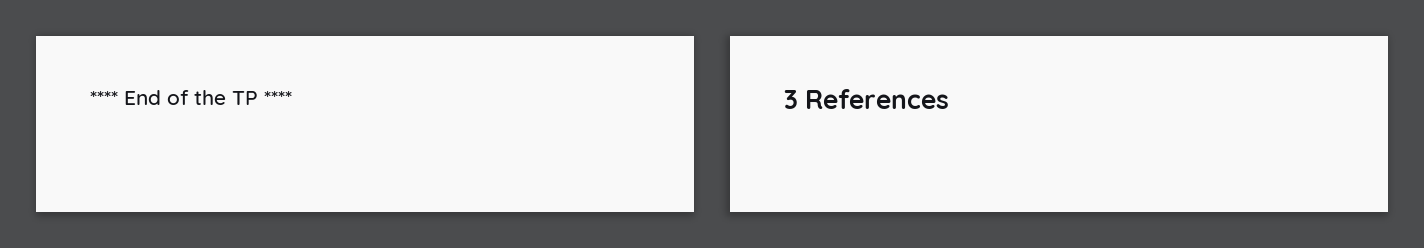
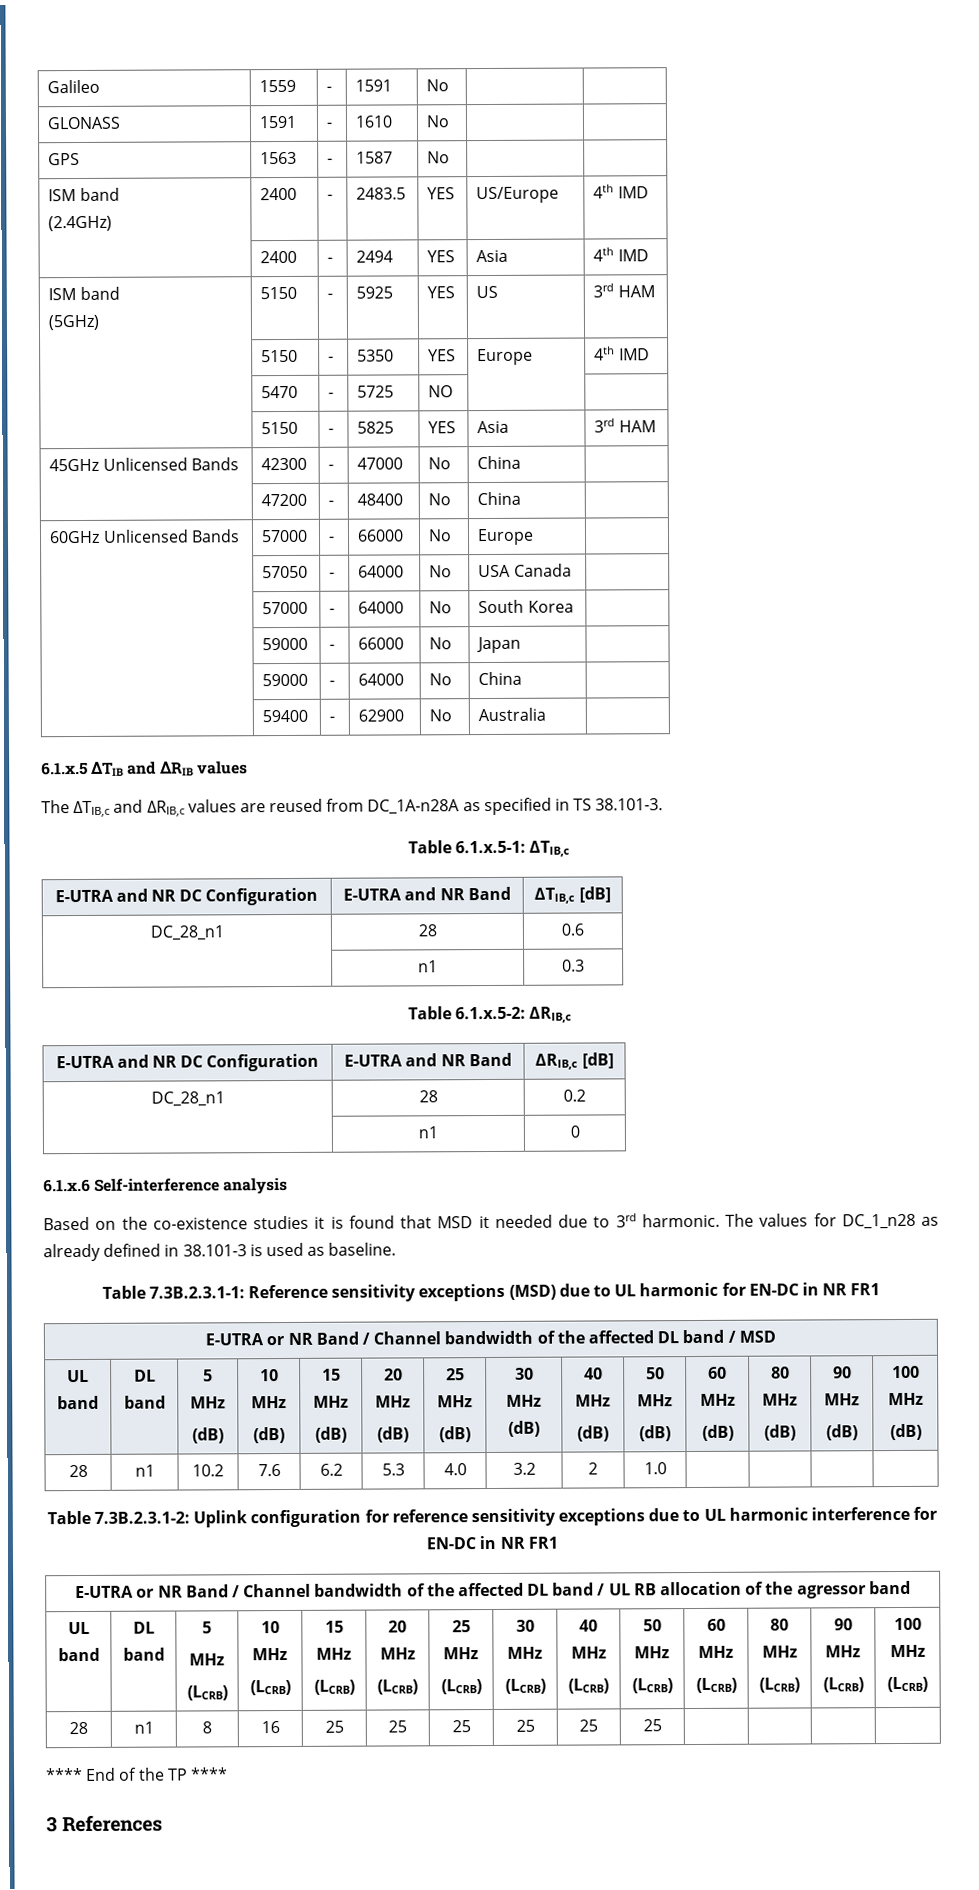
(90, 98) none -> [47,79,101,94] [259,79,297,93] [326,86,333,92] [355,79,393,92] [426,79,450,92] [47,116,122,130] [259,115,298,129] [326,122,334,128] [355,115,394,128] [426,115,451,128] [48,152,81,166] [260,151,298,165] [327,158,334,164] [356,151,394,164] [427,151,451,164] [48,187,120,202] [48,215,113,232] [260,187,298,201] [327,194,334,200] [356,187,407,200] [427,187,456,200] [476,186,560,204] [593,184,649,199] [260,250,298,264] [327,257,334,263] [356,250,394,263] [427,250,456,263] [476,249,509,263] [593,247,649,262] [48,286,120,301] [48,314,100,331] [260,286,298,300] [327,293,334,299] [356,286,394,299] [427,286,456,299] [476,285,499,299] [593,283,655,298] [261,349,299,363] [328,356,335,362] [357,349,395,362] [428,349,457,362] [477,348,534,366] [594,346,650,361] [261,385,299,399] [328,392,335,398] [357,385,395,398] [428,385,454,398] [261,421,299,435] [328,428,335,434] [357,421,395,434] [428,421,457,434] [477,420,510,434] [594,418,656,433] [49,457,239,472] [261,457,308,471] [328,464,335,470] [357,457,404,470] [428,457,452,470] [477,455,522,470] [261,493,308,507] [328,500,335,506] [357,493,404,506] [428,493,452,506] [477,491,522,506] [49,529,240,544] [261,529,309,543] [329,536,336,542] [357,529,405,542] [428,529,453,542] [477,528,535,546] [262,565,309,579] [329,572,336,578] [358,565,405,578] [429,565,453,578] [478,563,572,578] [262,601,309,615] [329,608,336,614] [358,601,405,614] [429,601,453,614] [478,599,574,614] [262,637,309,651] [329,644,336,650] [358,637,405,650] [429,637,453,650] [476,636,522,654] [262,673,309,687] [329,680,336,686] [358,673,405,686] [429,673,453,686] [478,671,523,686] [262,709,309,723] [329,716,336,722] [358,709,405,722] [429,709,453,722] [478,707,547,722] [41,761,248,776] [41,797,664,818] [407,840,571,857] [54,887,319,906] [343,886,511,901] [534,886,611,904] [149,925,224,941] [417,924,437,937] [561,923,584,936] [418,960,439,973] [562,959,585,972] [407,1006,573,1023] [55,1053,320,1072] [344,1052,512,1067] [535,1052,614,1070] [150,1091,225,1107] [418,1090,438,1103] [563,1089,586,1102] [418,1126,439,1139] [569,1125,580,1138] [43,1177,289,1195] [43,1213,939,1231] [43,1242,397,1262] [101,1282,881,1302] [205,1329,776,1346] [67,1369,89,1383] [57,1395,99,1410] [133,1369,156,1382] [123,1395,166,1409] [203,1369,213,1382] [190,1396,226,1409] [192,1427,224,1444] [259,1369,279,1382] [251,1395,287,1409] [253,1427,285,1444] [321,1368,341,1381] [313,1395,349,1408] [315,1426,347,1443] [383,1368,403,1381] [375,1395,411,1408] [377,1426,409,1443] [445,1368,465,1381] [437,1395,473,1408] [439,1426,471,1443] [514,1367,534,1380] [506,1394,542,1407] [508,1420,540,1437] [583,1367,603,1380] [575,1394,611,1407] [577,1425,609,1442] [645,1367,665,1380] [637,1394,673,1407] [639,1425,671,1442] [708,1366,727,1379] [699,1393,736,1406] [701,1424,734,1441] [770,1366,790,1379] [762,1393,798,1406] [764,1424,796,1441] [832,1366,852,1379] [824,1393,860,1406] [826,1424,858,1441] [891,1365,920,1379] [887,1392,924,1406] [889,1423,922,1441] [68,1464,88,1478] [134,1464,155,1477] [192,1464,224,1477] [257,1464,281,1477] [319,1463,343,1476] [381,1463,405,1476] [443,1463,467,1476] [512,1462,536,1475] [588,1462,598,1475] [643,1462,667,1475] [46,1506,938,1528] [426,1535,558,1550] [75,1580,911,1599] [67,1621,90,1635] [57,1647,100,1662] [132,1621,155,1634] [122,1647,165,1661] [202,1621,212,1634] [189,1653,225,1666] [186,1685,228,1701] [260,1621,280,1634] [252,1647,288,1661] [249,1679,291,1696] [324,1620,344,1633] [316,1647,352,1660] [313,1679,355,1695] [388,1620,407,1633] [379,1647,416,1660] [377,1679,418,1695] [451,1620,471,1633] [443,1647,479,1660] [440,1679,482,1695] [515,1619,535,1632] [507,1646,543,1659] [504,1678,546,1694] [579,1619,598,1632] [570,1646,607,1659] [568,1678,609,1694] [642,1619,662,1632] [634,1646,670,1659] [631,1678,673,1694] [706,1618,726,1631] [698,1645,734,1658] [695,1677,737,1694] [770,1618,789,1631] [761,1645,798,1658] [759,1677,800,1693] [833,1618,853,1631] [825,1645,861,1658] [822,1677,864,1693] [893,1617,922,1631] [889,1644,926,1658] [887,1676,928,1693] [69,1721,88,1735] [133,1721,154,1734] [202,1721,212,1734] [260,1721,280,1734] [324,1720,344,1733] [388,1720,407,1733] [451,1720,471,1733] [515,1719,535,1732] [579,1719,598,1732] [642,1719,662,1732] Galileo | 1559 | - | 1591 | No | | // GLONASS | 1591 | - | 1610 | No | | // GPS | 1563 | - | 1587 | No | | // ISM band // (2.4GHz) | 2400 | - | 2483.5 | YES | US/Europe | 4th IMD // | 2400 | - | 2494 | YES | Asia | 4th IMD // ISM band // (5GHz) | 5150 | - | 5925 | YES | US | 3rd HAM // | 5150 | - | 5350 | YES | Europe | 4th IMD // | 5470 | - | 5725 | NO | | // | 5150 | - | 5825 | YES | Asia | 3rd HAM // 45GHz Unlicensed Bands | 42300 | - | 47000 | No | China | // | 47200 | - | 48400 | No | China | // 60GHz Unlicensed Bands | 57000 | - | 66000 | No | Europe | // | 57050 | - | 64000 | No | USA Canada | // | 57000 | - | 64000 | No | South Korea | // | 59000 | - | 66000 | No | Japan | // | 59000 | - | 64000 | No | China | // | 59400 | - | 62900 | No | Australia | // 6.1.x.5 ∆TIB and ∆RIB values // The ΔTIB,c and ΔRIB,c values are reused from DC_1A-n28A as specified in TS 38.101-3. // Table 6.1.x.5-1: ΔTIB,c // E-UTRA and NR DC Configuration | E-UTRA and NR Band | ΔTIB,c [dB] // DC_28_n1 | 28 | 0.6 // | n1 | 0.3 // Table 6.1.x.5-2: ΔRIB,c // E-UTRA and NR DC Configuration | E-UTRA and NR Band | ΔRIB,c [dB] // DC_28_n1 | 28 | 0.2 // | n1 | 0 // 6.1.x.6 Self-interference analysis // Based on the co-existence studies it is found that MSD it needed due to 3rd harmonic. The values for DC_1_n28 as already defined in 38.101-3 is used as baseline. // Table 7.3B.2.3.1-1: Reference sensitivity exceptions (MSD) due to UL harmonic for EN-DC in NR FR1 // E-UTRA or NR Band / Channel bandwidth of the affected DL band / MSD // UL band | DL band | 5 MHz // (dB) | 10 MHz // (dB) | 15 MHz // (dB) | 20 MHz // (dB) | 25 MHz // (dB) | 30 MHz (dB) | 40 MHz // (dB) | 50 MHz // (dB) | 60 MHz // (dB) | 80 MHz // (dB) | 90 MHz // (dB) | 100 MHz // (dB) // 28 | n1 | 10.2 | 7.6 | 6.2 | 5.3 | 4.0 | 3.2 | 2 | 1.0 | | | | // Table 7.3B.2.3.1-2: Uplink configuration for reference sensitivity exceptions due to UL harmonic interference for EN-DC in NR FR1 // E-UTRA or NR Band / Channel bandwidth of the affected DL band / UL RB allocation of the agressor band // UL band | DL band | 5 // MHz // (LCRB) | 10 MHz // (LCRB) | 15 MHz // (LCRB) | 20 MHz // (LCRB) | 25 MHz // (LCRB) | 30 MHz // (LCRB) | 40 MHz // (LCRB) | 50 MHz // (LCRB) | 60 MHz // (LCRB) | 80 MHz // (LCRB) | 90 MHz // (LCRB) | 100 MHz // (LCRB) // 28 | n1 | 8 | 16 | 25 | 25 | 25 | 25 | 25 | 25 | | | | //

